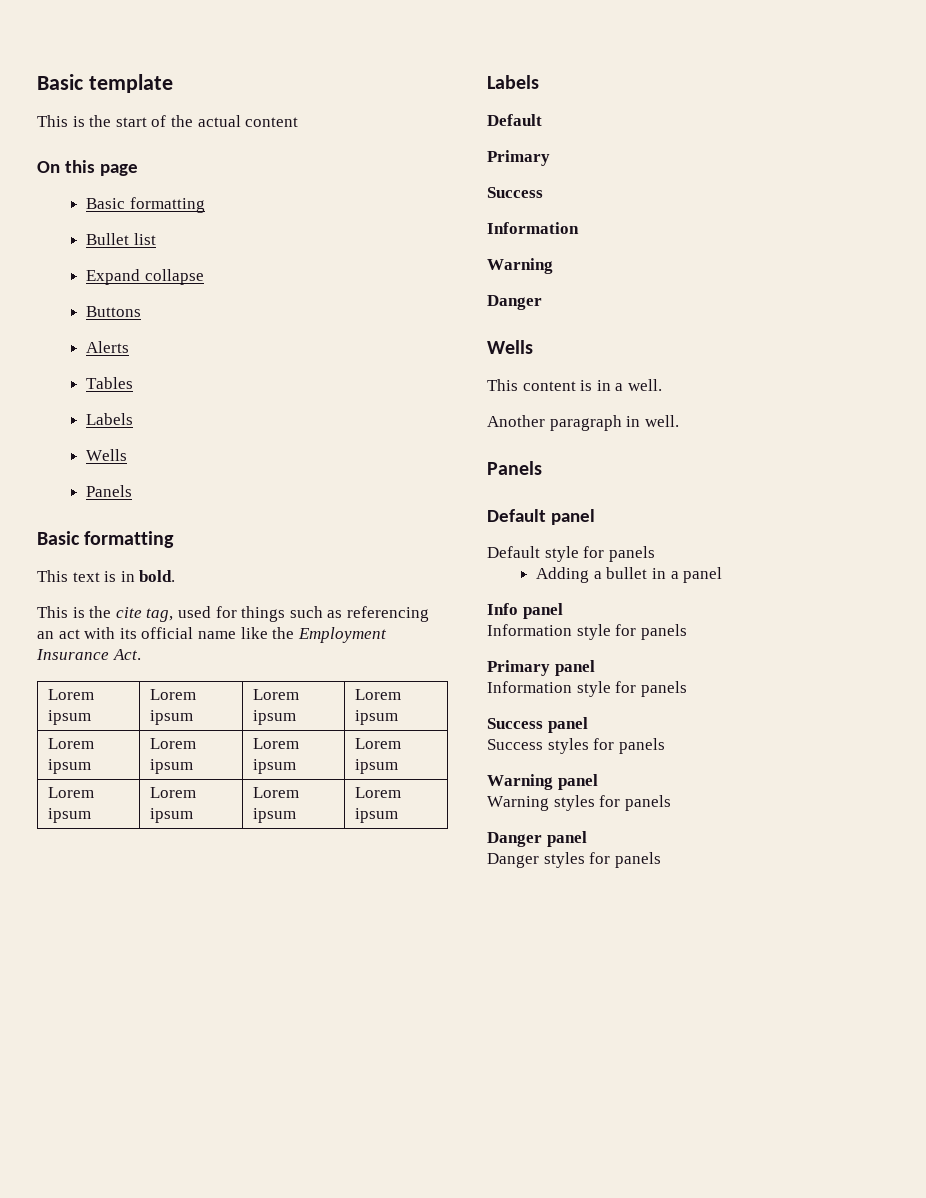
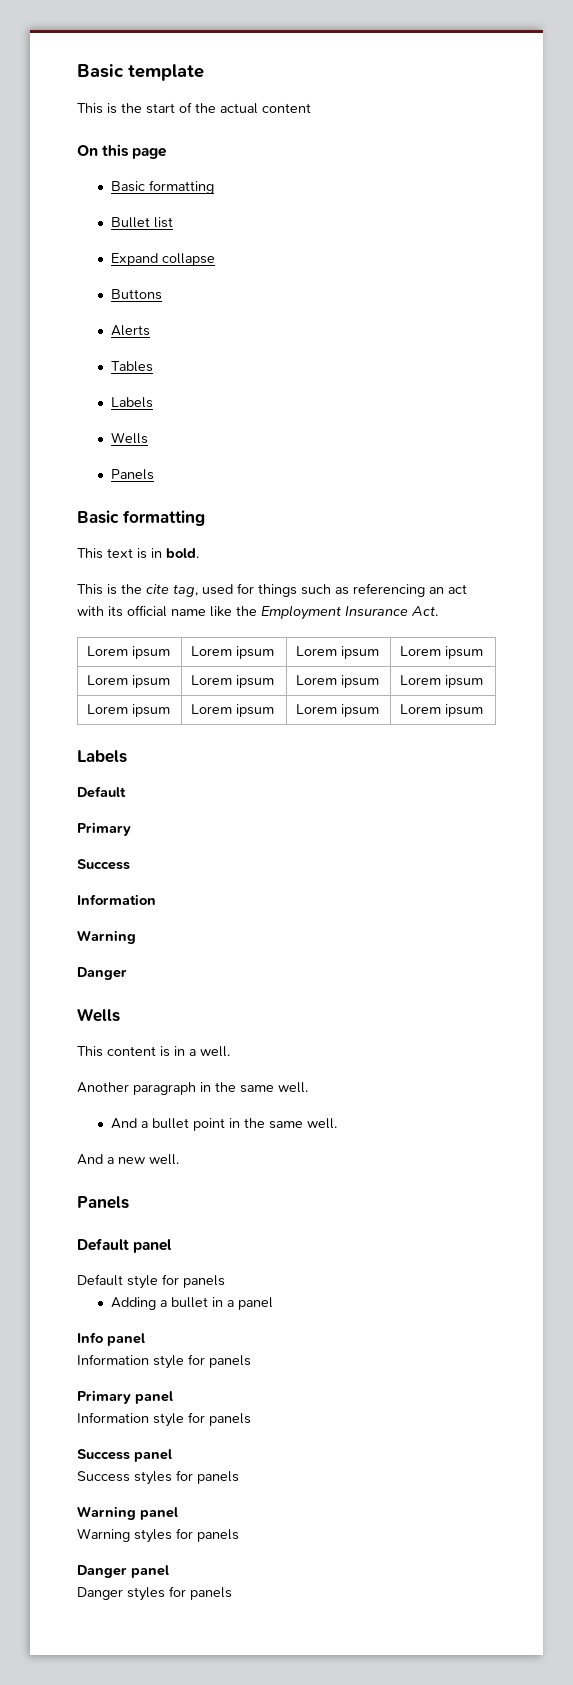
(641, 421) none -> [215,1082,308,1093] [110,1118,337,1131] [77,1154,145,1165] the same well. // And a bullet point in the same well. // And a new

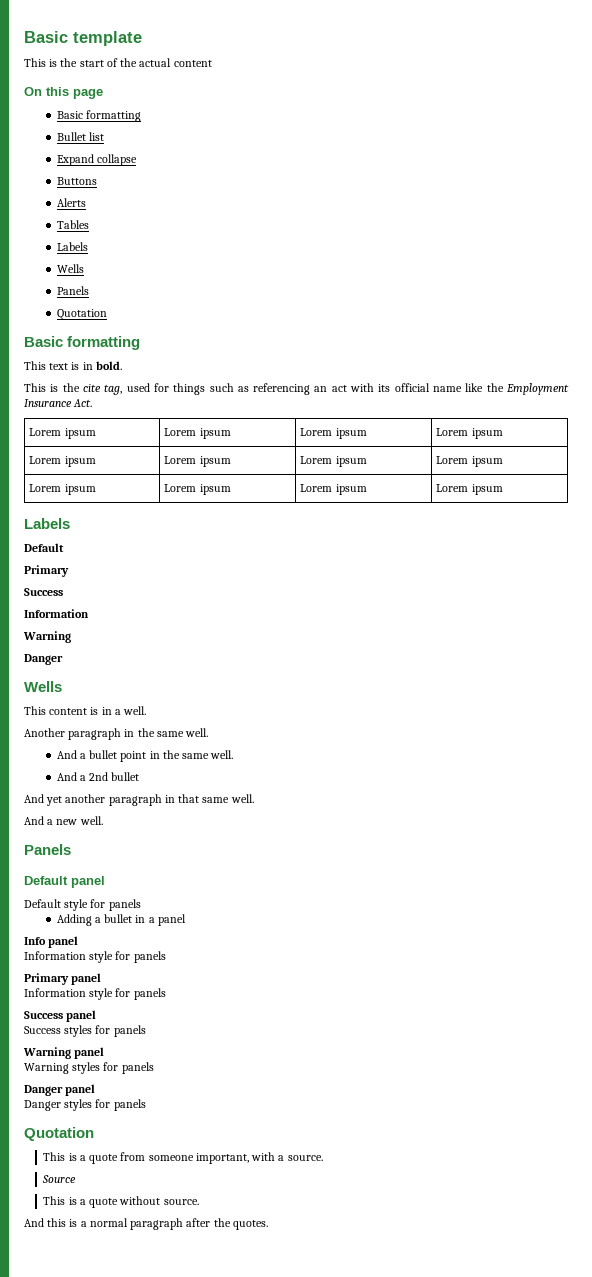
(154, 474) none -> [56,309,107,320] // Quotation
(337, 1123) none -> [56,772,140,781] [24,794,254,806] // And a 2nd bullet // And yet another paragraph in that same well.
(232, 1593) none -> [24,1127,94,1141] [43,1152,323,1164] [42,1175,77,1183] [43,1196,199,1208] [24,1218,268,1230] // Quotation // This is a quote from someone important, with a source. // Source // This is a quote without source. // And this is a normal paragraph after the quotes.

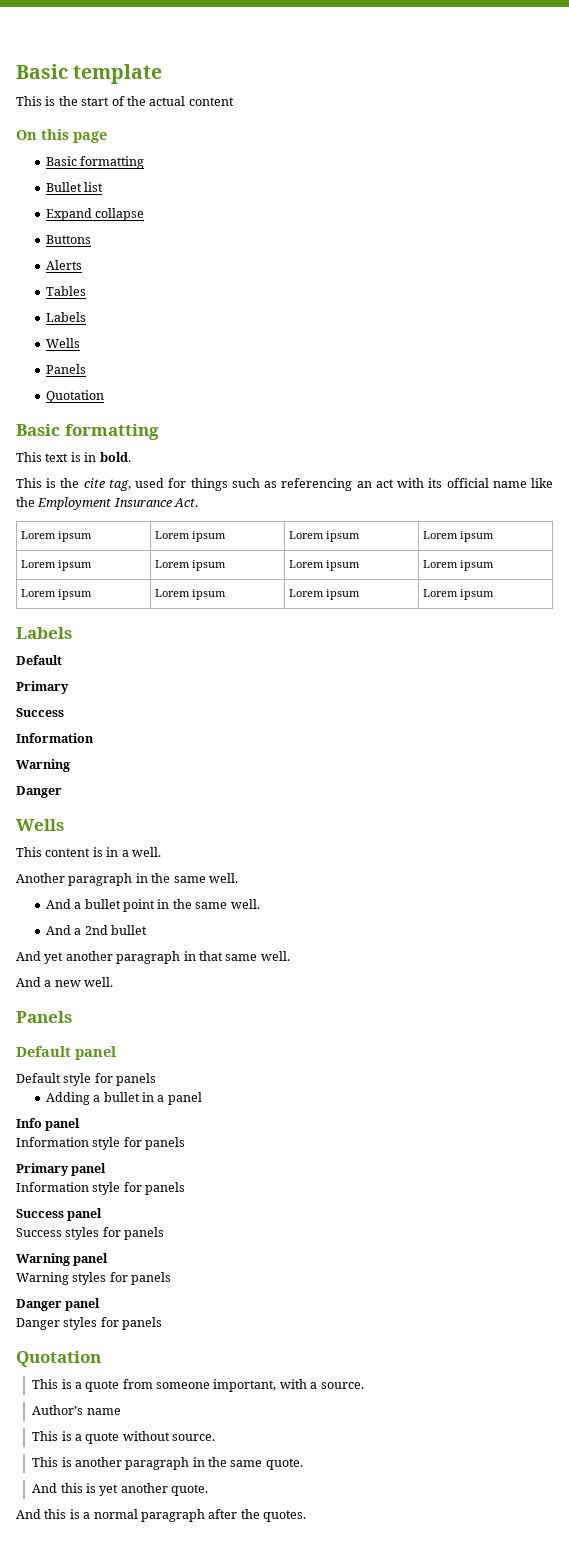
[42,1175,77,1183] Source -> [32,1405,121,1415] Author’s name
(199, 1202) none -> [32,1457,303,1470] [32,1483,209,1496] // This is another paragraph in the same quote. // And this is yet another quote.

